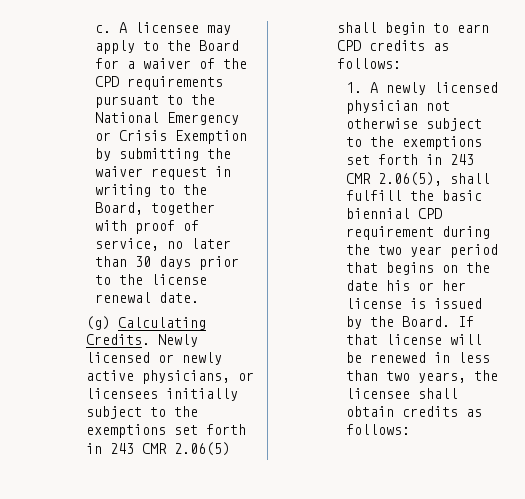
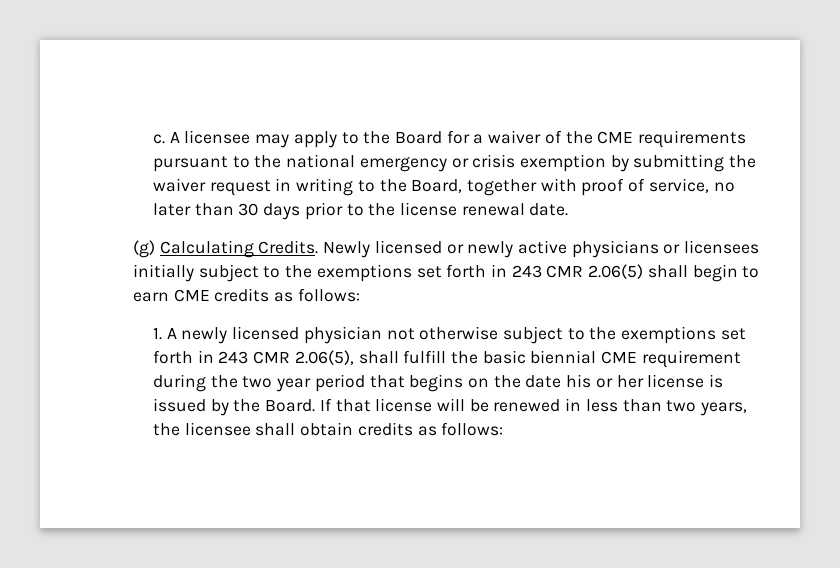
[95,76,120,87] CPD -> [597,131,634,144] CME
[95,112,240,125] [95,130,248,144] National Emergency or Crisis Exemption -> [286,154,606,172] national emergency or crisis exemption
[142,370,231,384] physicians, -> [571,240,659,258] physicians
[337,40,362,51] CPD -> [173,289,210,302] CME
[418,208,443,219] CPD -> [601,351,638,364] CME

